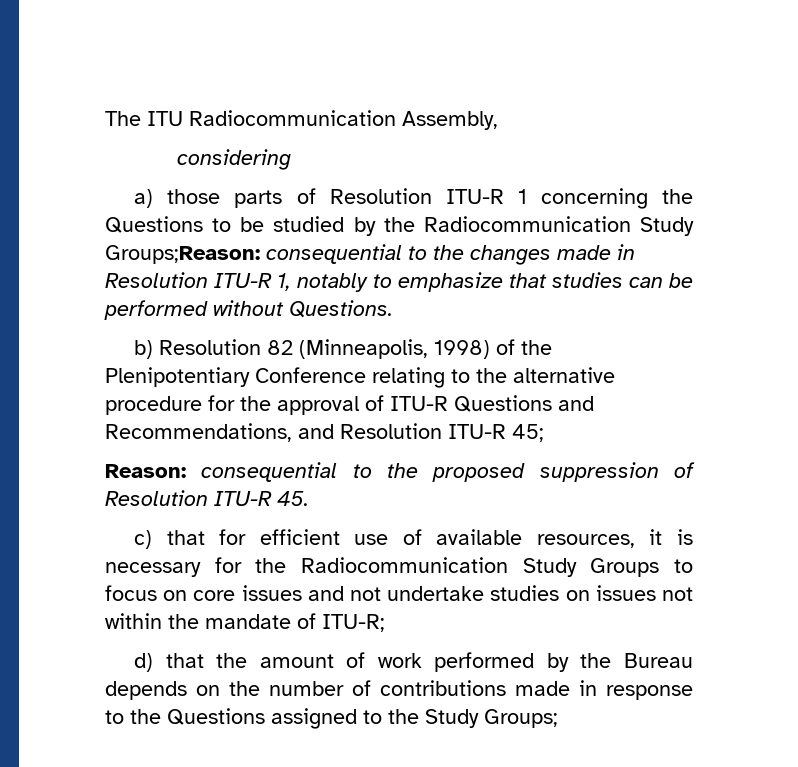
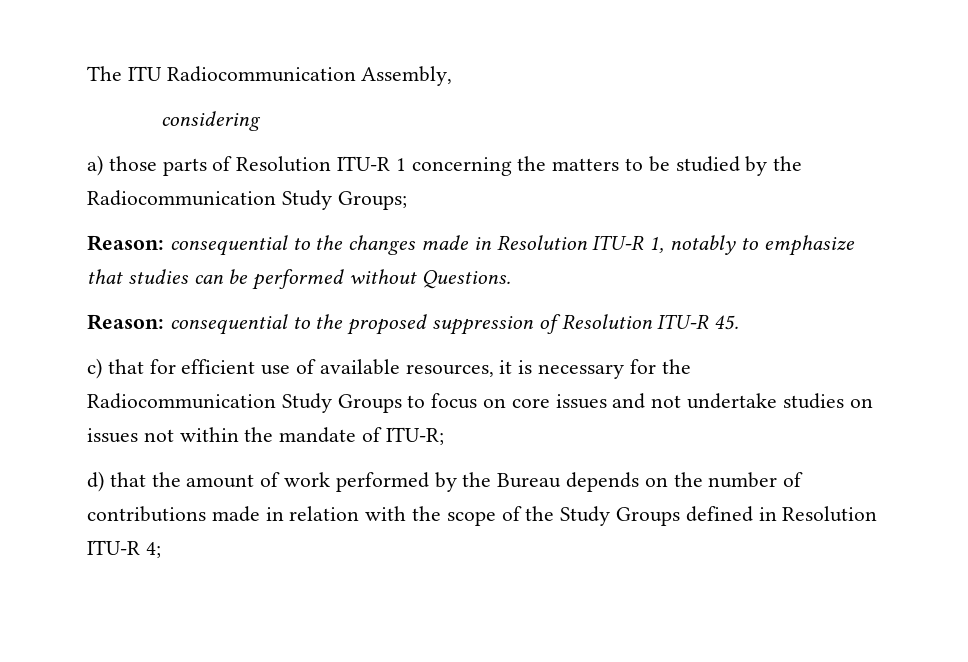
[105,216,203,233] Questions -> [552,158,620,171] matters
[105,245,260,264] Groups;Reason: -> [337,191,407,210] [87,235,164,251] Groups; // Reason:
[134,339,553,359] [105,367,615,388] [105,395,594,415] [105,423,544,442] // b) Resolution 82 (Minneapolis, 1998) of the Plenipotentiary Conference relating to the alternative procedure for the approval of ITU-R Questions and Recommendations, and Resolution ITU-R 45; -> (511, 279) none
[606,685,693,700] [105,708,558,729] response to the Questions assigned to the Study Groups; -> [289,506,878,526] [87,540,161,558] relation with the scope of the Study Groups defined in Resolution ITU-R 4;

